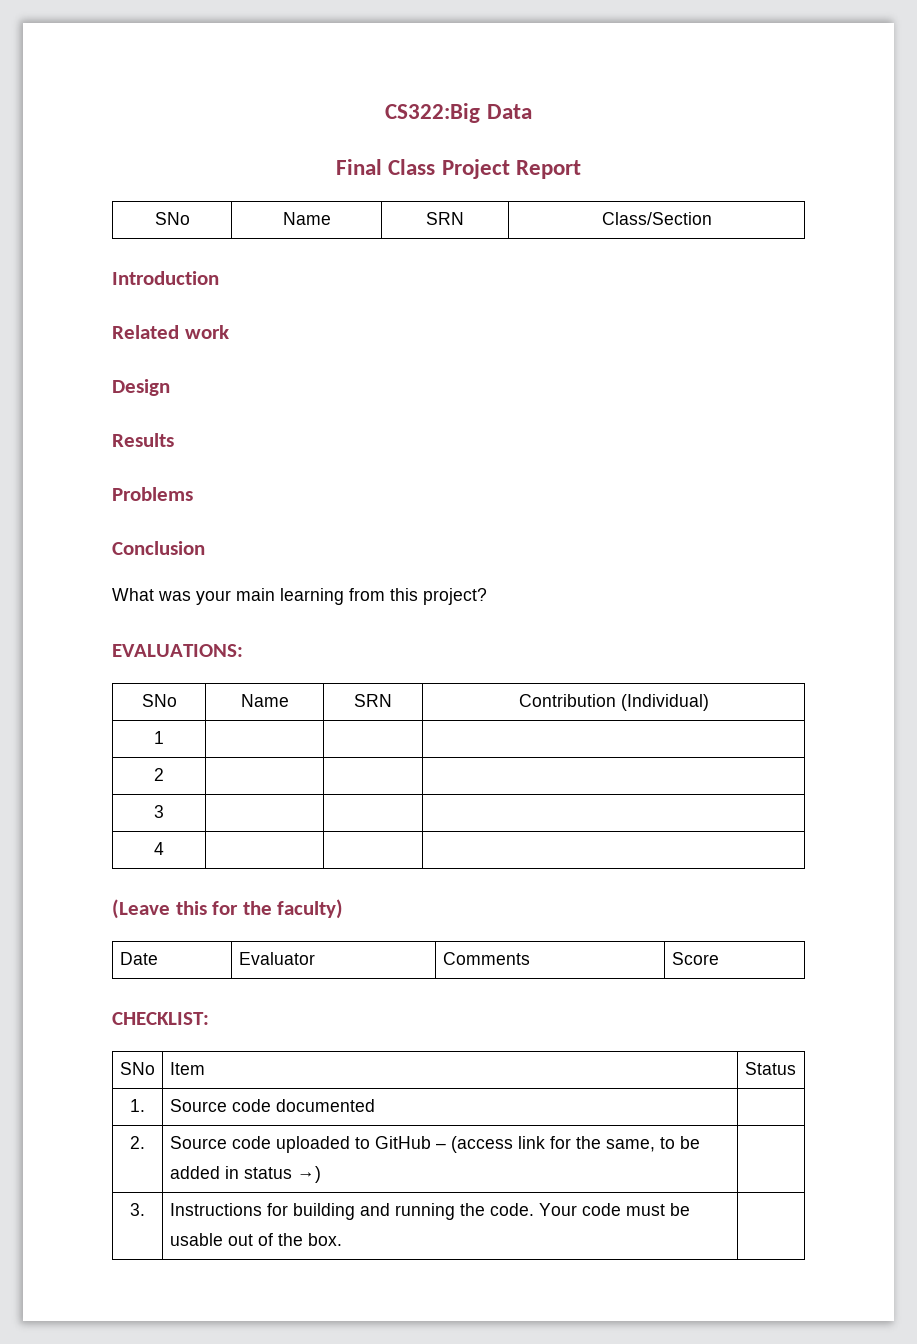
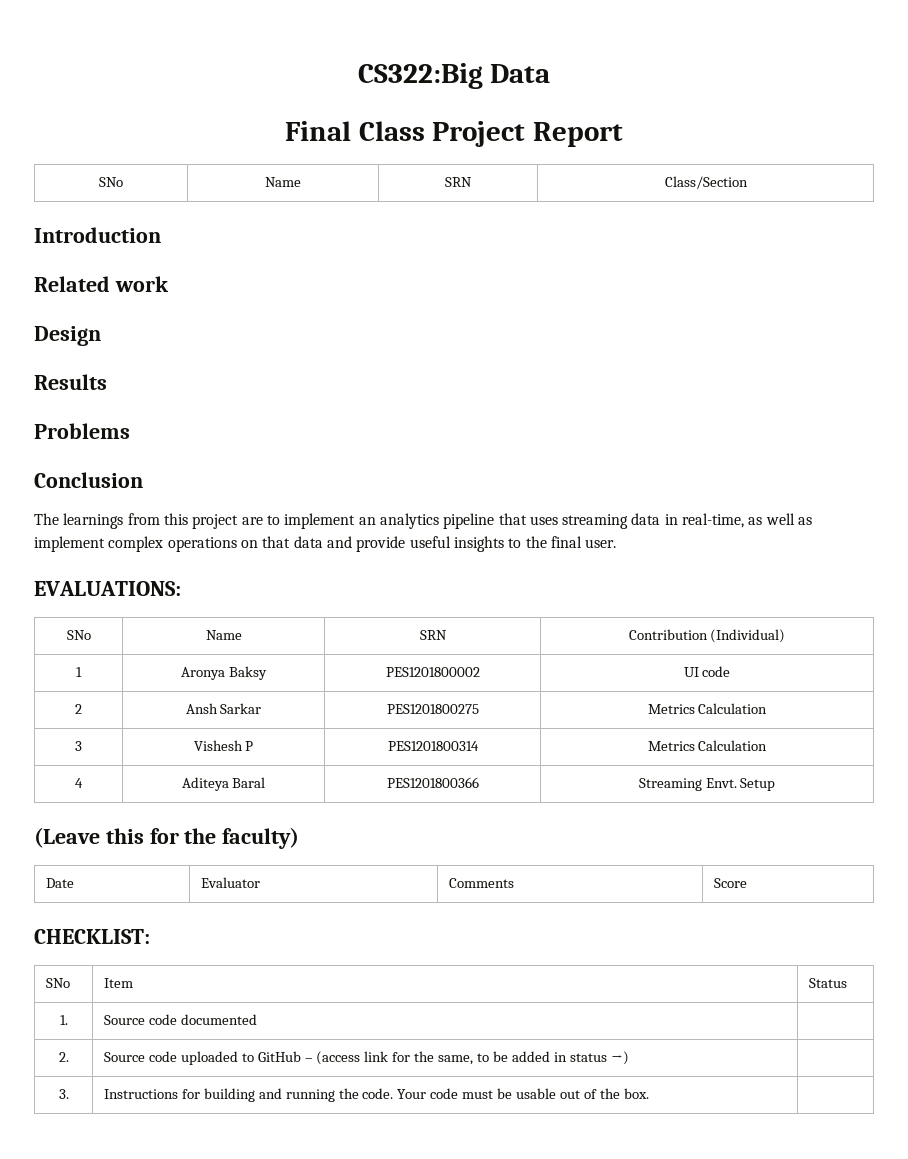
[112,588,487,605] What was your main learning from this project? -> [34,513,813,529] [34,536,617,552] The learnings from this project are to implement an analytics pipeline that uses streaming data in real-time, as well as implement complex operations on that data and provide useful insights to the final user.
[154,768,164,781] [154,805,164,818] [154,842,164,855] | | // 2 | | | // 3 | | | // 4 | | | -> [181,666,267,680] [385,667,480,677] [683,666,731,677] [75,704,82,714] [185,703,262,714] [386,704,479,714] [647,703,768,714] [75,741,82,751] [193,740,254,751] [387,741,479,751] [647,740,768,751] [75,778,83,788] [181,777,266,791] [386,777,479,788] [638,778,776,791] Aronya Baksy | PES1201800002 | UI code // 2 | Ansh Sarkar | PES1201800275 | Metrics Calculation // 3 | Vishesh P | PES1201800314 | Metrics Calculation // 4 | Aditeya Baral | PES1201800366 | Streaming Envt. Setup

